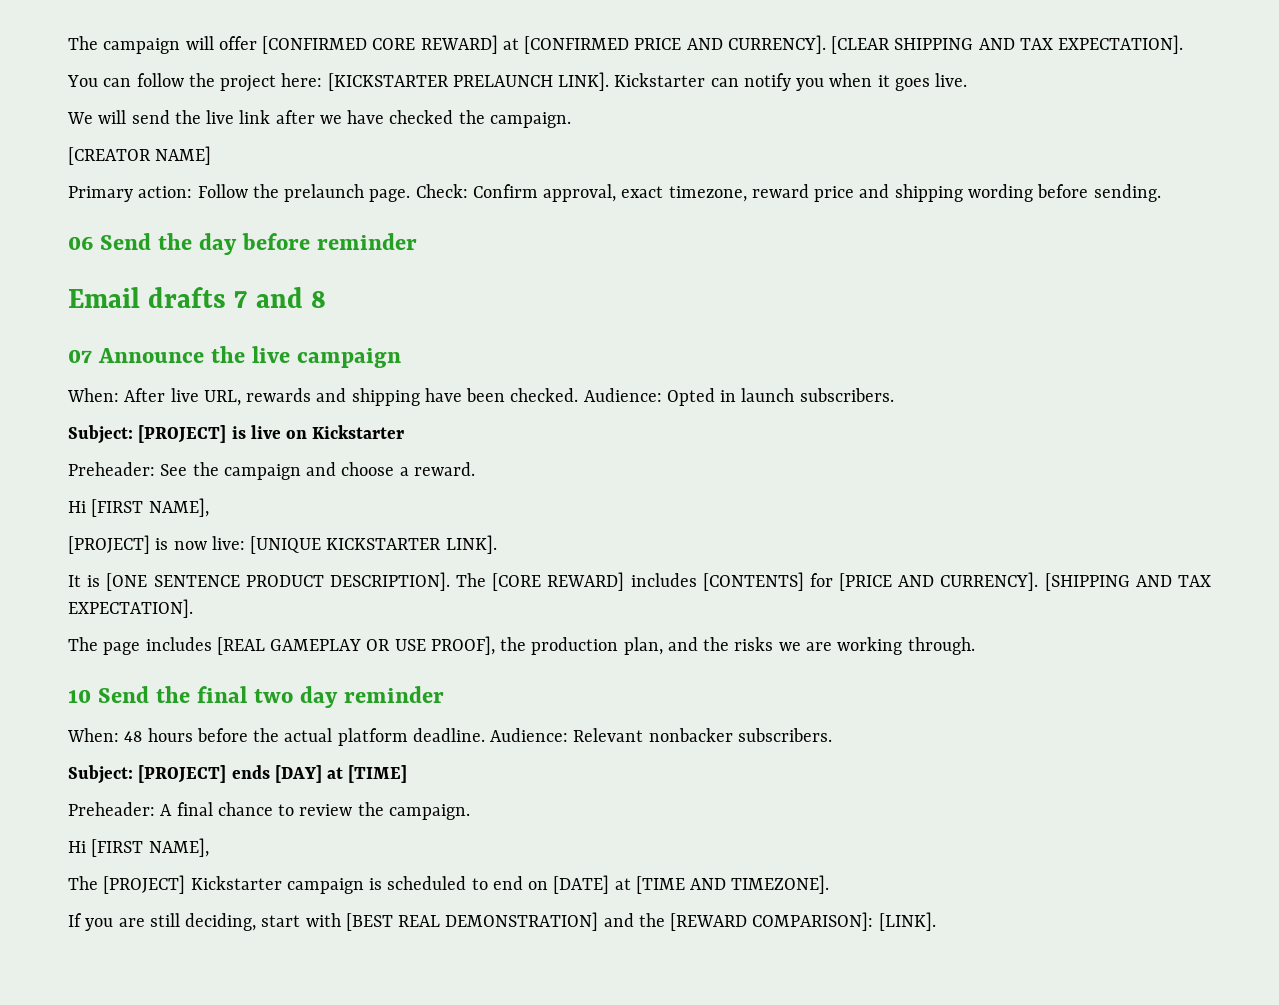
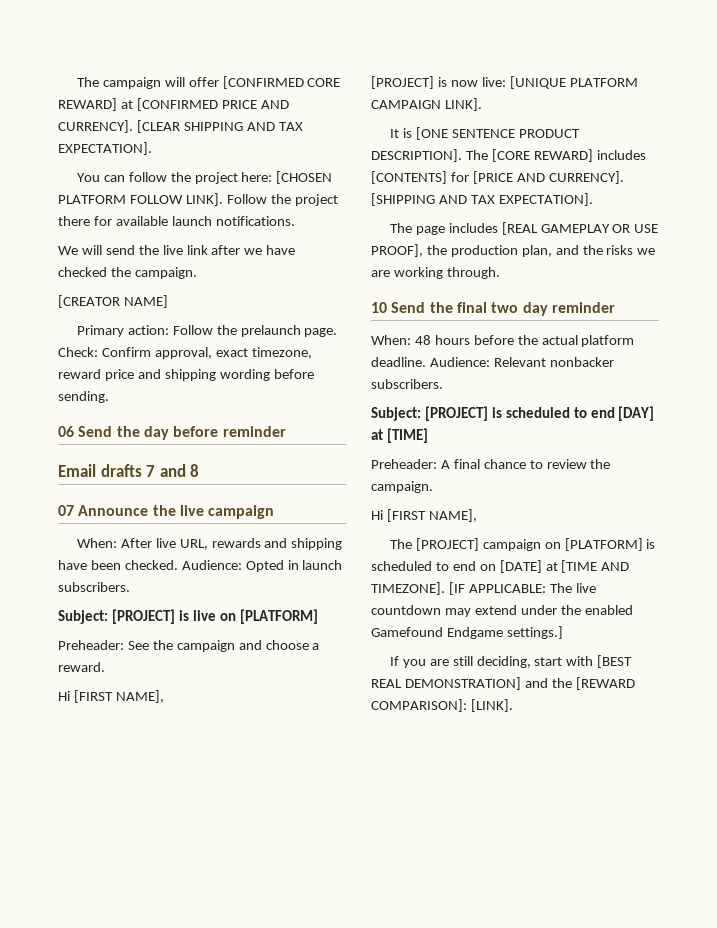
[327,72,968,91] [KICKSTARTER PRELAUNCH LINK]. Kickstarter can notify you when it goes live. -> [276,171,333,184] [58,193,338,206] [58,216,295,226] [CHOSEN PLATFORM FOLLOW LINK]. Follow the project there for available launch notifications.
[312,425,405,439] Kickstarter -> [239,609,318,624] [PLATFORM]
[326,538,442,550] KICKSTARTER -> [569,78,638,87] [371,100,441,109] PLATFORM CAMPAIGN
[231,765,270,779] ends -> [491,407,615,418] is scheduled to end
[190,876,364,894] Kickstarter campaign -> [482,538,643,551] campaign on [PLATFORM]
(830, 884) none -> [448,582,596,595] [371,605,633,617] [371,626,563,639] [IF APPLICABLE: The live countdown may extend under the enabled Gamefound Endgame settings.]

